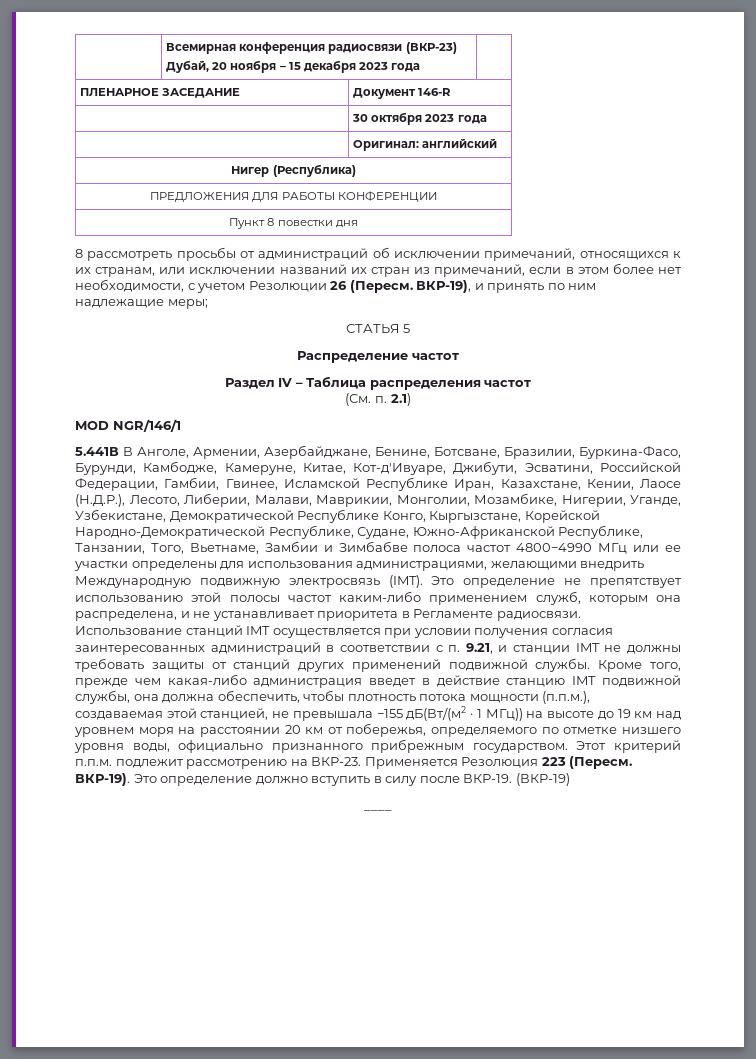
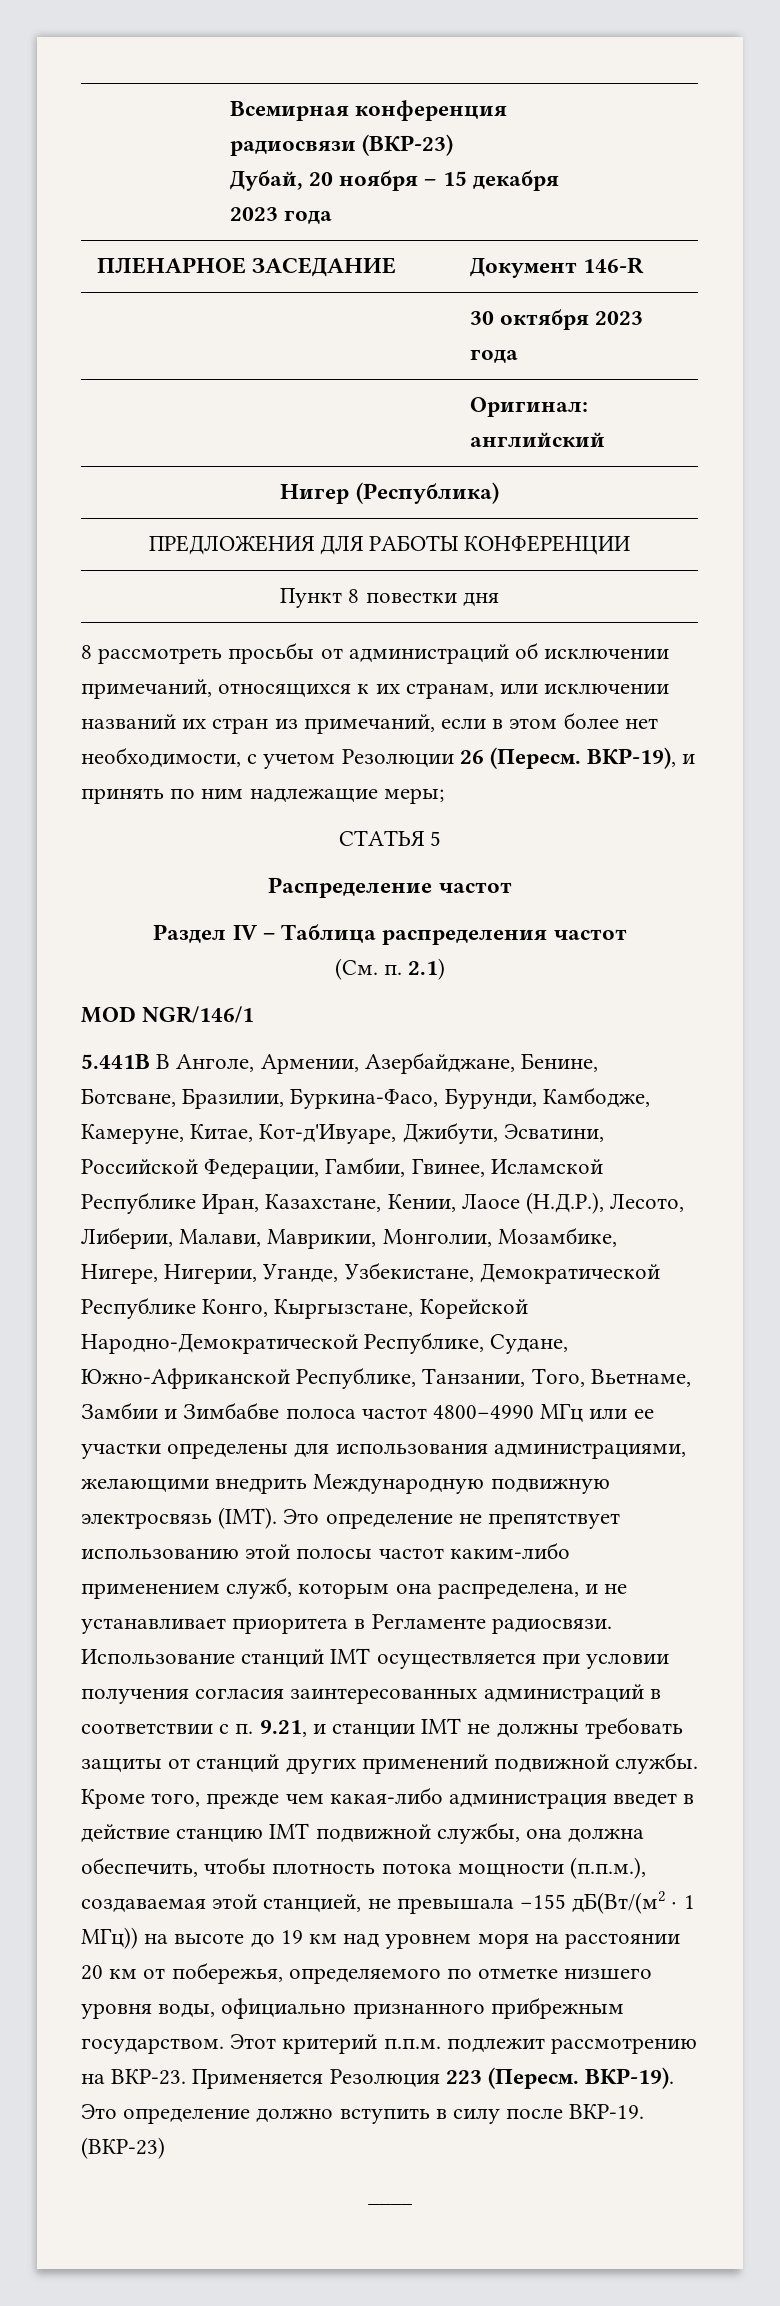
(557, 499) none -> [81,1264,158,1284] Нигере,
[515,773,570,786] (ВКР-19) -> [81,2137,165,2159] (ВКР-23)

